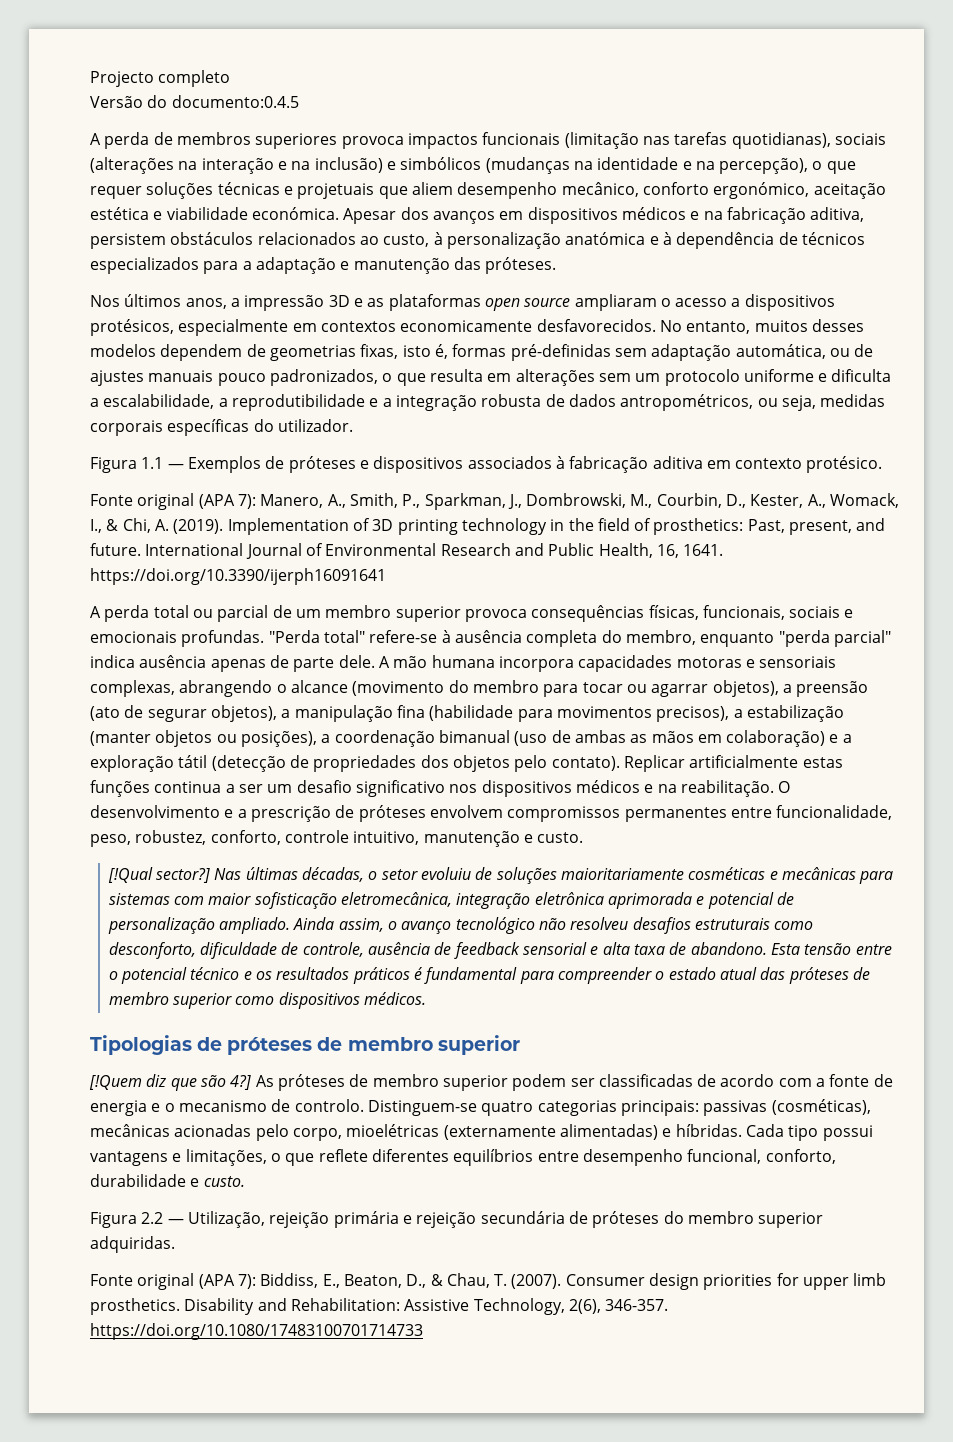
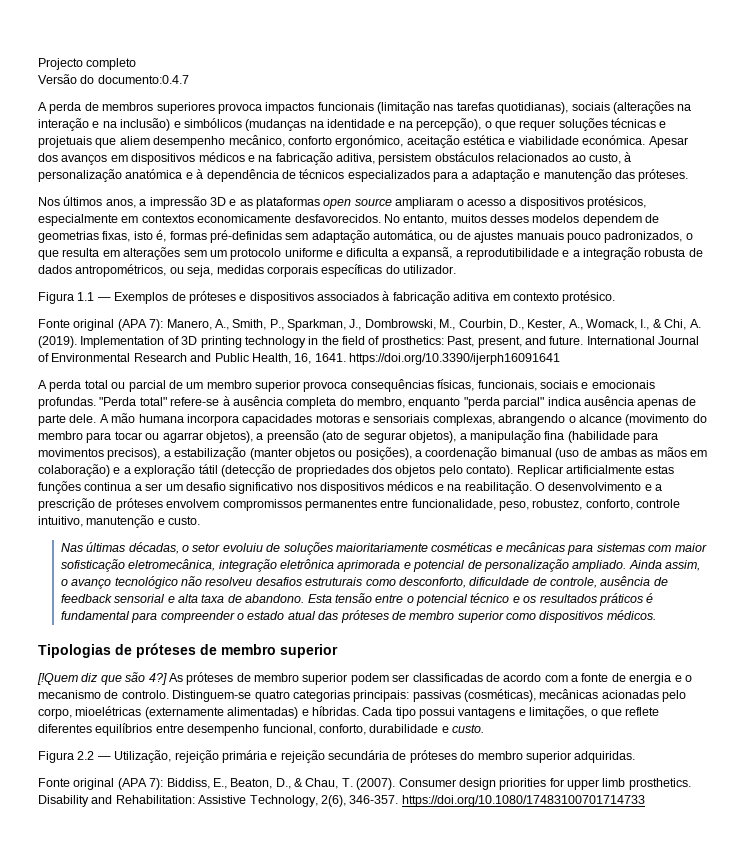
[171,95,299,108] documento:0.4.5 -> [97,75,189,84] documento:0.4.7
[103,394,215,409] escalabilidade, -> [402,247,453,260] expansã,
[107,867,211,883] [!Qual sector?] -> (201, 520) none

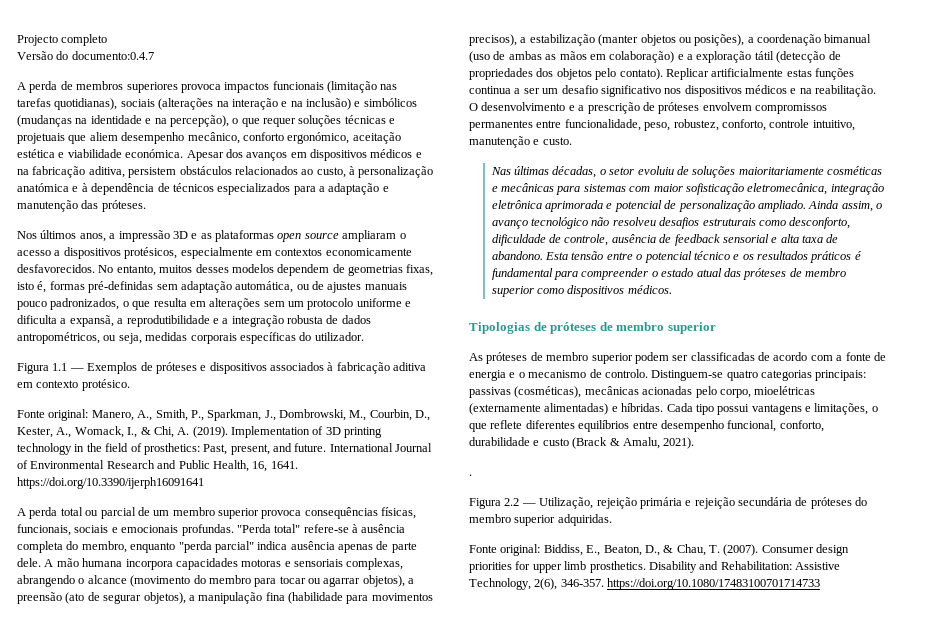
[73,319,164,331] original (APA 7): -> [48,409,89,421] original:
[37,672,167,685] [!Quem diz que são 4?] -> (716, 328) none
[452,724,484,733] custo. -> [542,437,695,449] [469,474,472,476] custo (Brack & Amalu, 2021). // .
[73,778,164,790] original (APA 7): -> [500,544,541,556] original:

